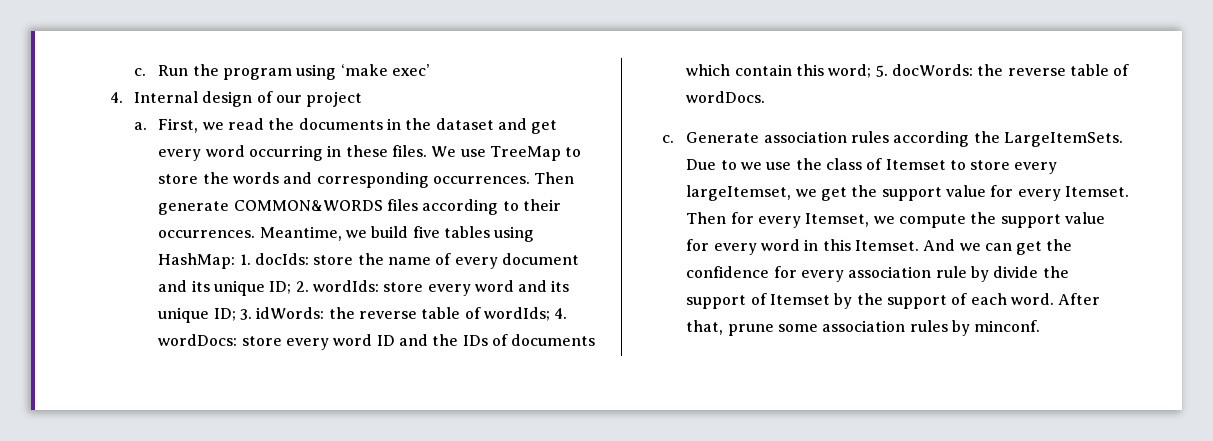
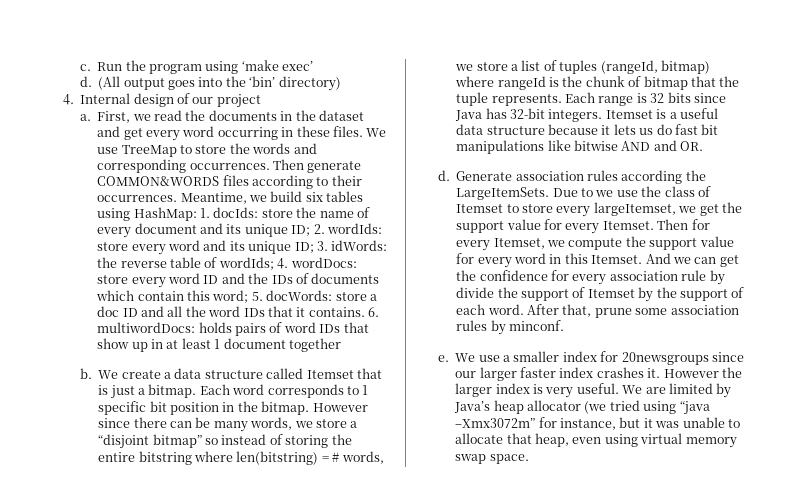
(430, 70) none -> [80,76,341,91] // d. (All output goes into the ‘bin’ directory)
[412,226,440,238] five -> [305,192,323,202] six
[977,64,1130,76] [686,91,766,103] [662,135,675,143] the reverse table of wordDocs. // c. -> [335,292,377,301] [97,306,380,317] [97,322,369,336] [97,338,341,352] [80,368,382,379] [98,384,369,399] [98,401,368,415] [98,417,358,432] [98,434,352,449] [98,451,384,465] [455,60,710,74] [455,76,740,90] [456,92,726,106] [455,108,718,122] [456,124,719,135] [456,140,704,154] [438,170,451,181] store a doc ID and all the word IDs that it contains. 6. multiwordDocs: holds pairs of word IDs that show up in at least 1 document together // b. We create a data structure called Itemset that is just a bitmap. Each word corresponds to 1 specific bit position in the bitmap. However since there can be many words, we store a “disjoint bitmap” so instead of storing the entire bitstring where len(bitstring) = # words, we store a list of tuples (rangeId, bitmap) where rangeId is the chunk of bitmap that the tuple represents. Each range is 32 bits since Java has 32-bit integers. Itemset is a useful data structure because it lets us do fast bit manipulations like bitwise AND and OR. // d.
(1041, 326) none -> [438,351,744,365] [455,367,742,381] [455,383,732,398] [454,400,710,415] [455,417,740,430] [455,433,737,448] [455,454,529,464] // e. We use a smaller index for 20newsgroups since our larger faster index crashes it. However the larger index is very useful. We are limited by Java’s heap allocator (we tried using “java –Xmx3072m” for instance, but it was unable to allocate that heap, even using virtual memory swap space.

